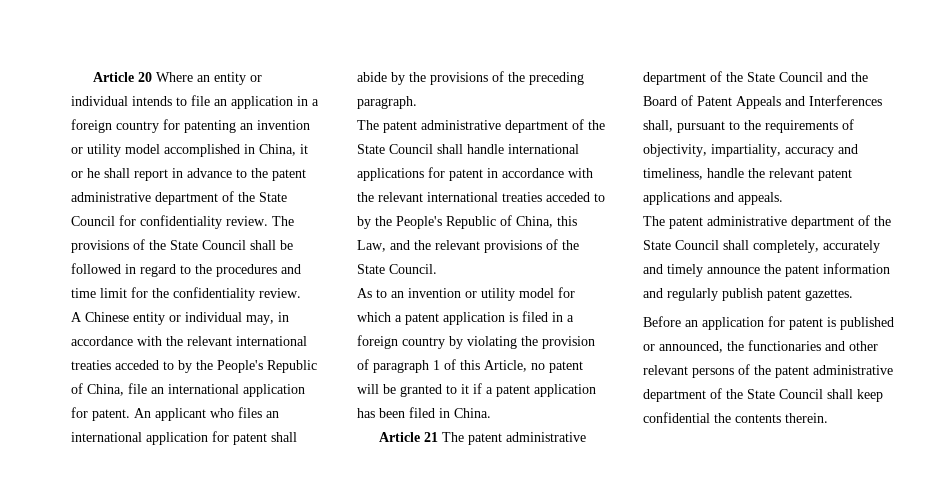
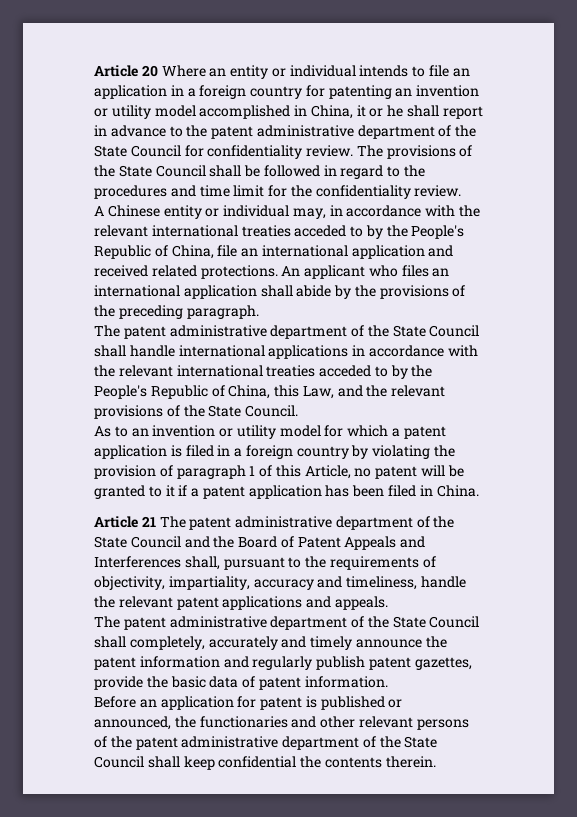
[71,407,130,421] for patent. -> [428,245,454,257] [94,265,278,279] and received related protections.
[212,431,267,445] for patent -> (257, 292) none
[428,167,483,181] for patent -> (349, 352) none
[805,289,853,301] gazettes. -> [414,657,472,670] [94,676,388,690] gazettes, provide the basic data of patent information.

